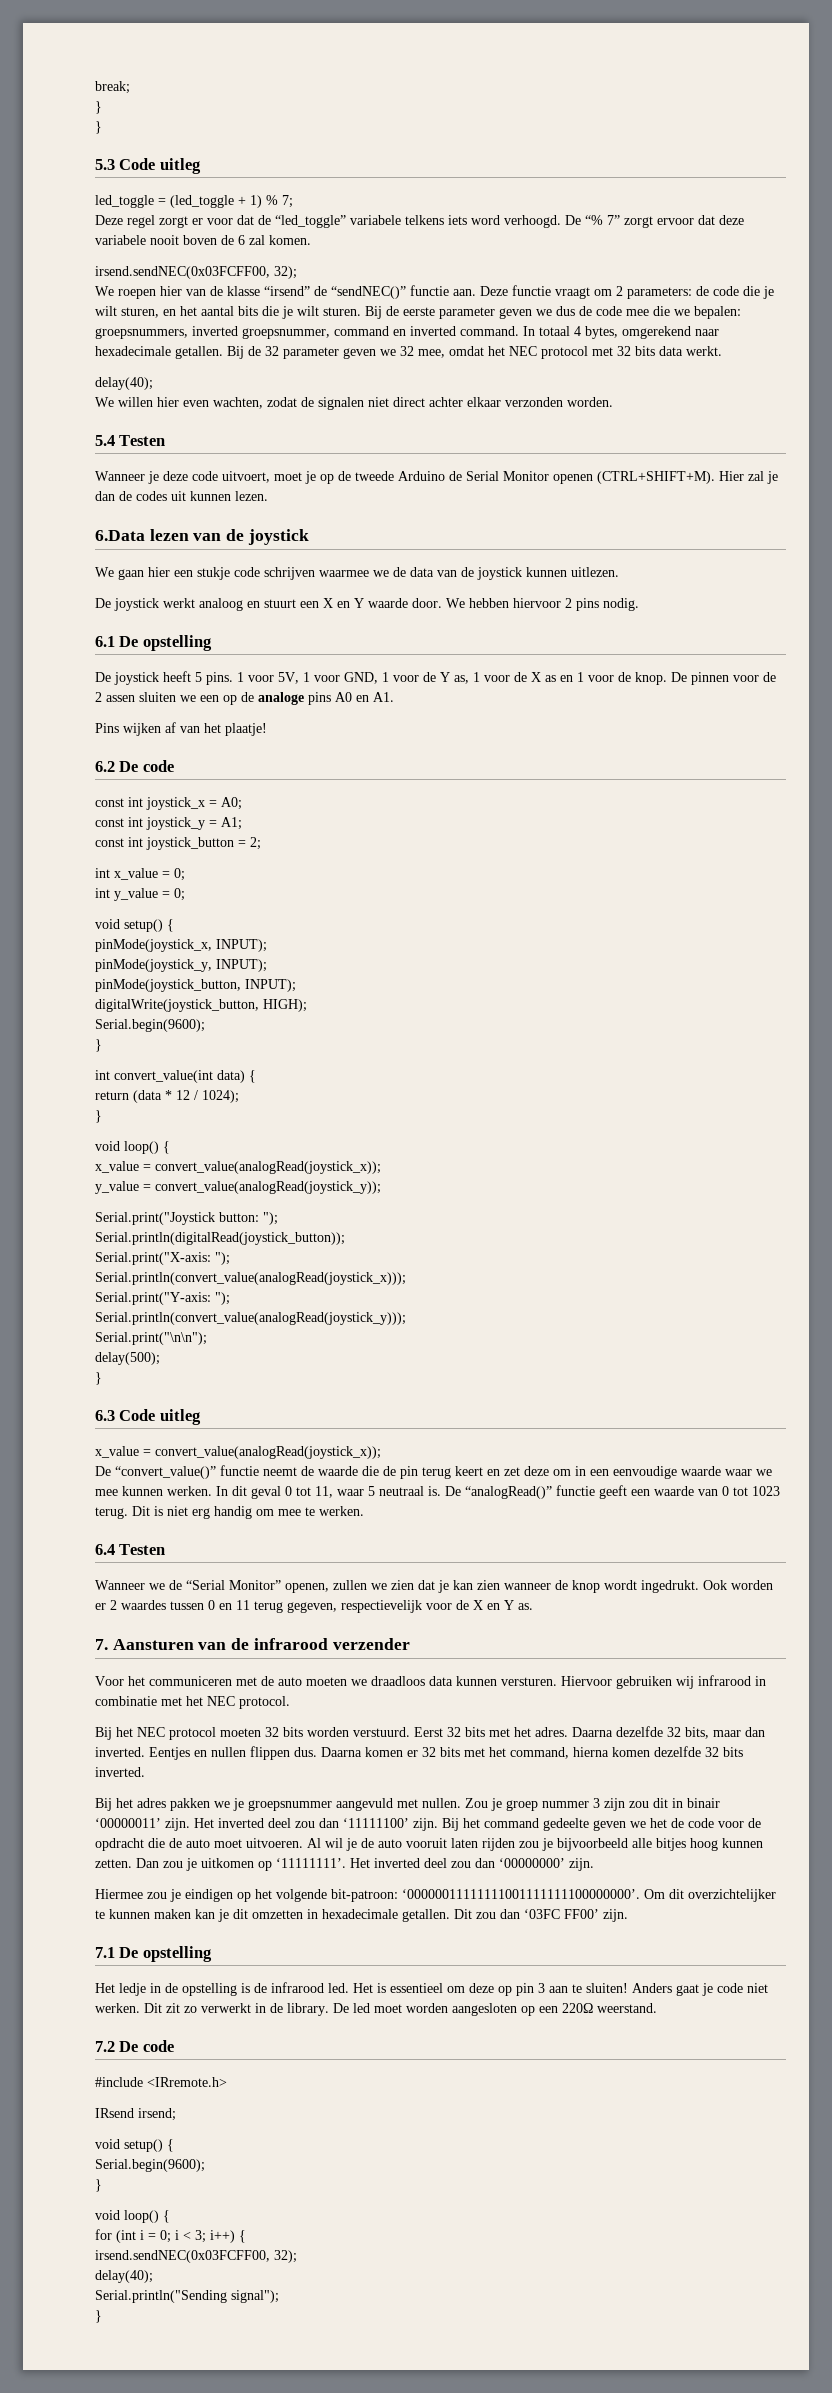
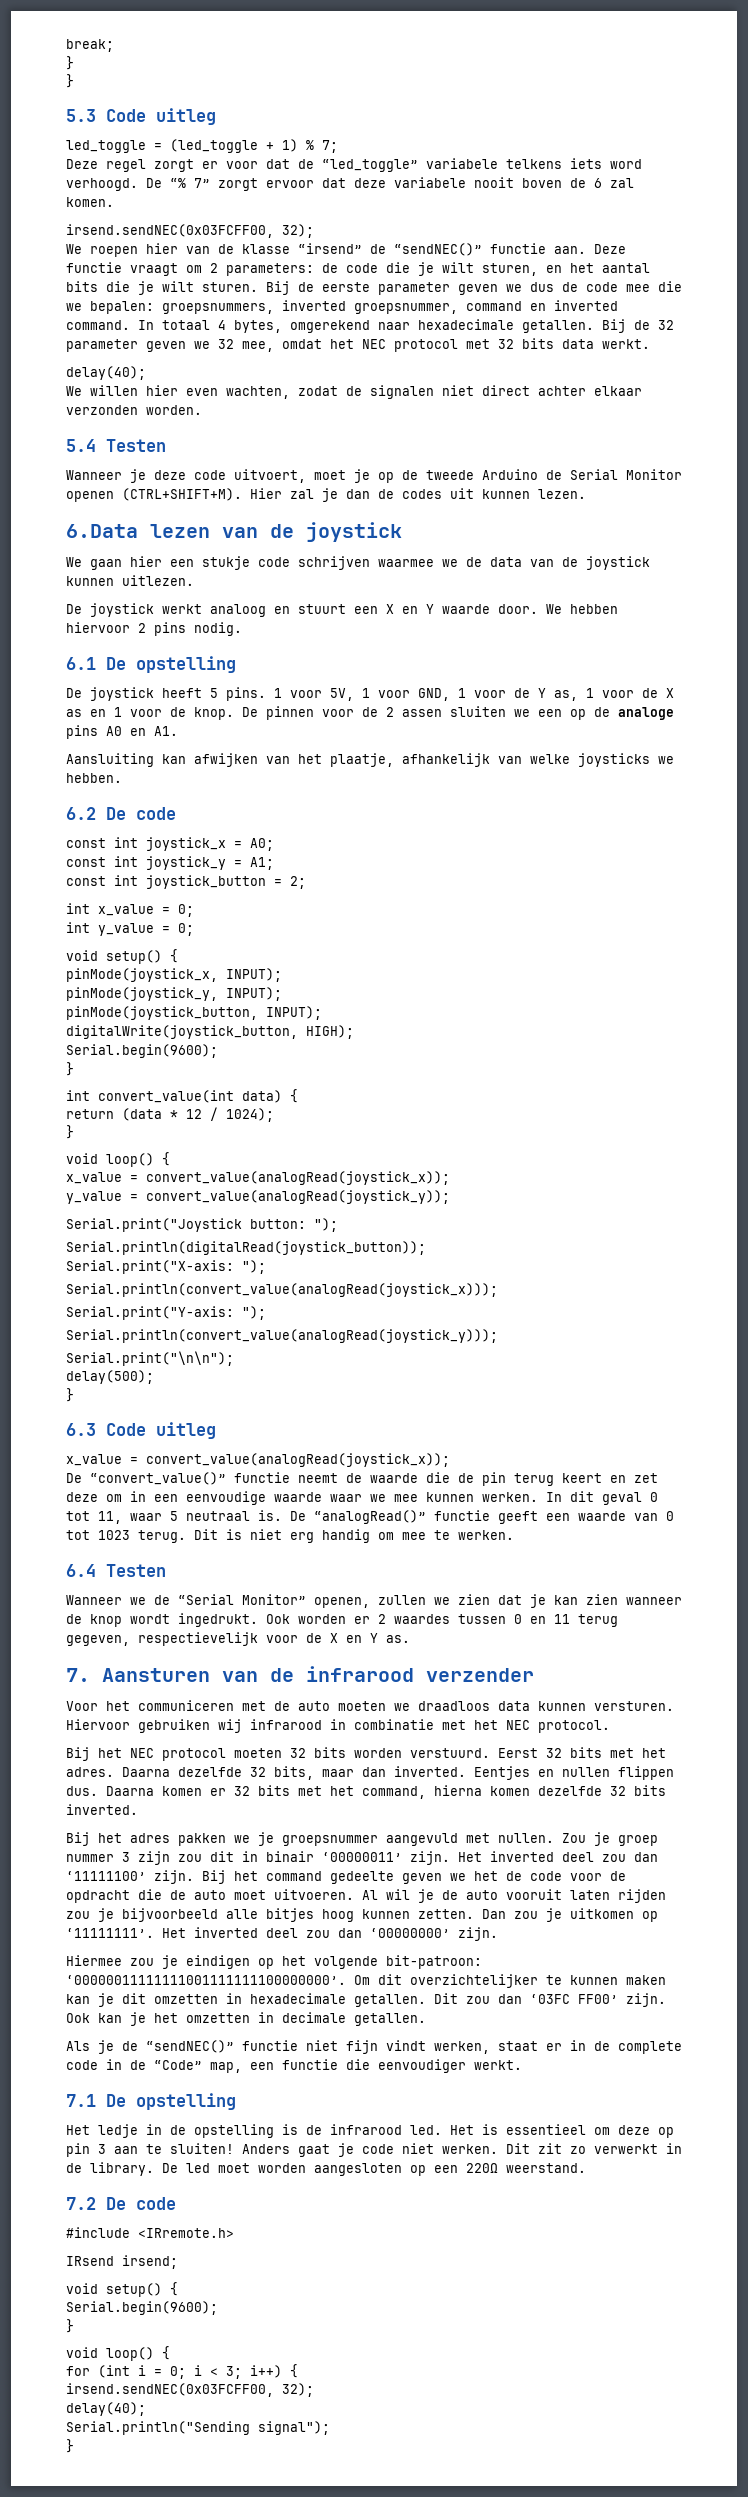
[95,722,267,736] Pins wijken af van het plaatje! -> [66,753,674,767] [66,773,122,783] Aansluiting kan afwijken van het plaatje, afhankelijk van welke joysticks we hebben.
(628, 1915) none -> [66,2012,426,2026] [66,2040,682,2054] [66,2059,522,2073] Ook kan je het omzetten in decimale getallen. // Als je de “sendNEC()” functie niet fijn vindt werken, staat er in de complete code in de “Code” map, een functie die eenvoudiger werkt.

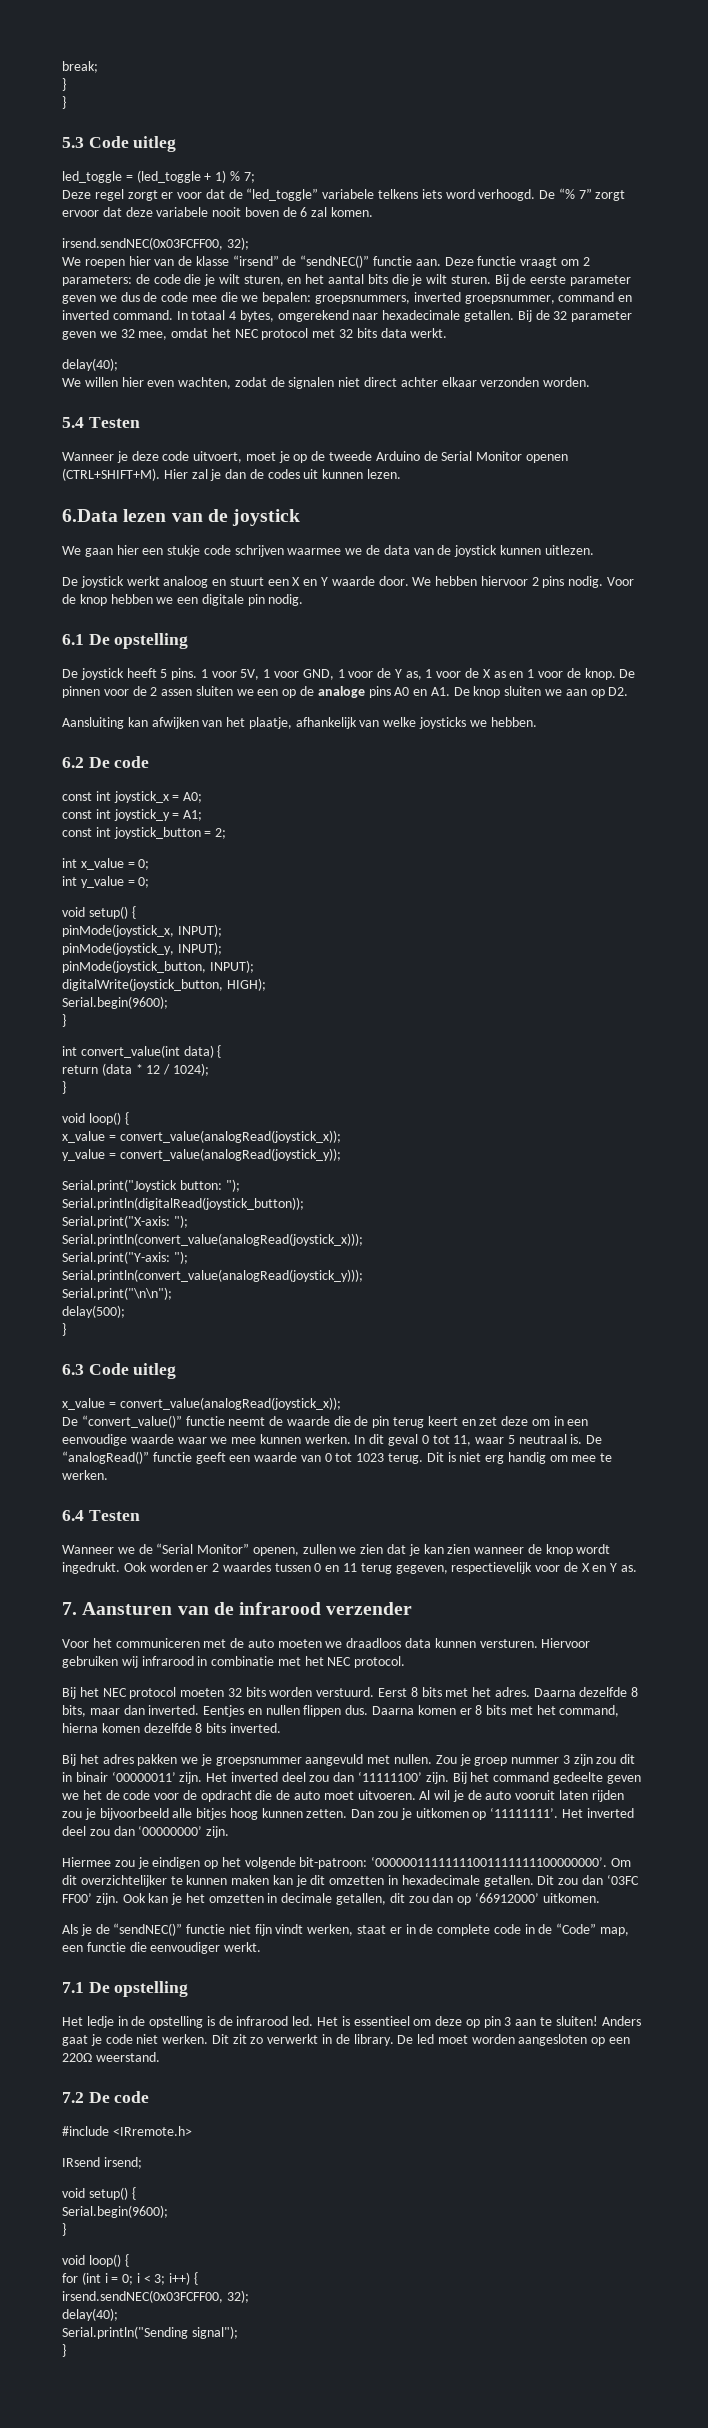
(242, 629) none -> [607,577,635,586] [62,594,304,606] Voor de knop hebben we een digitale pin nodig.
(178, 731) none -> [453,686,629,698] De knop sluiten we aan op D2.
[546,1748,562,1758] 32 -> [410,1687,418,1697] 8
[250,1767,266,1777] 32 -> [631,1687,639,1697] 8
[234,1786,250,1796] 32 -> [475,1705,483,1715] 8
[610,1786,626,1796] 32 -> [195,1723,203,1733] 8
[354,2013,426,2026] getallen. -> [336,1892,600,1905] getallen, dit zou dan op ‘66912000’ uitkomen.

